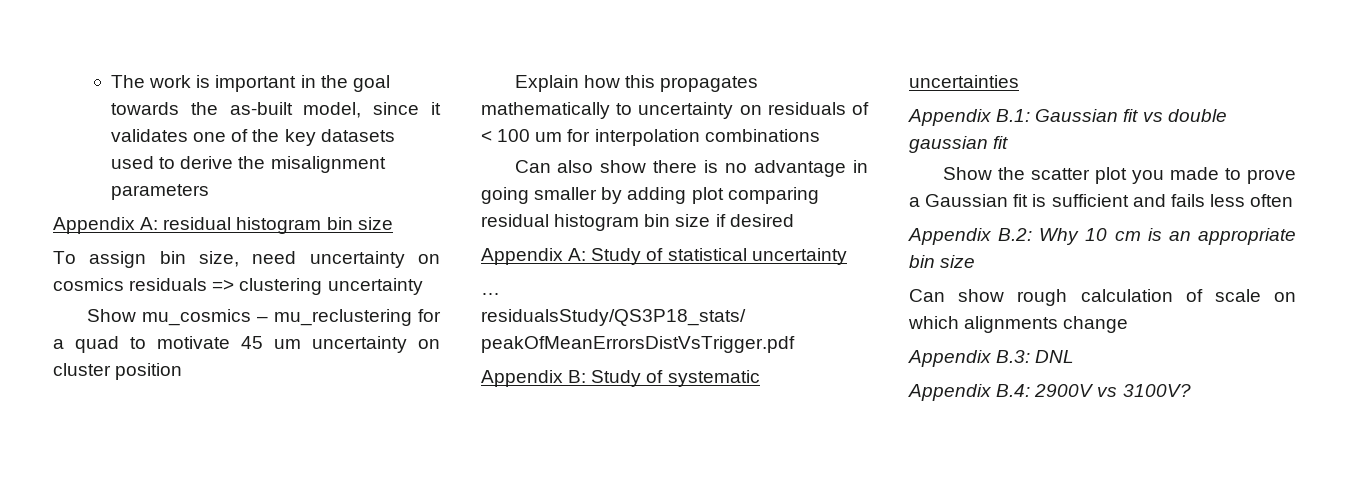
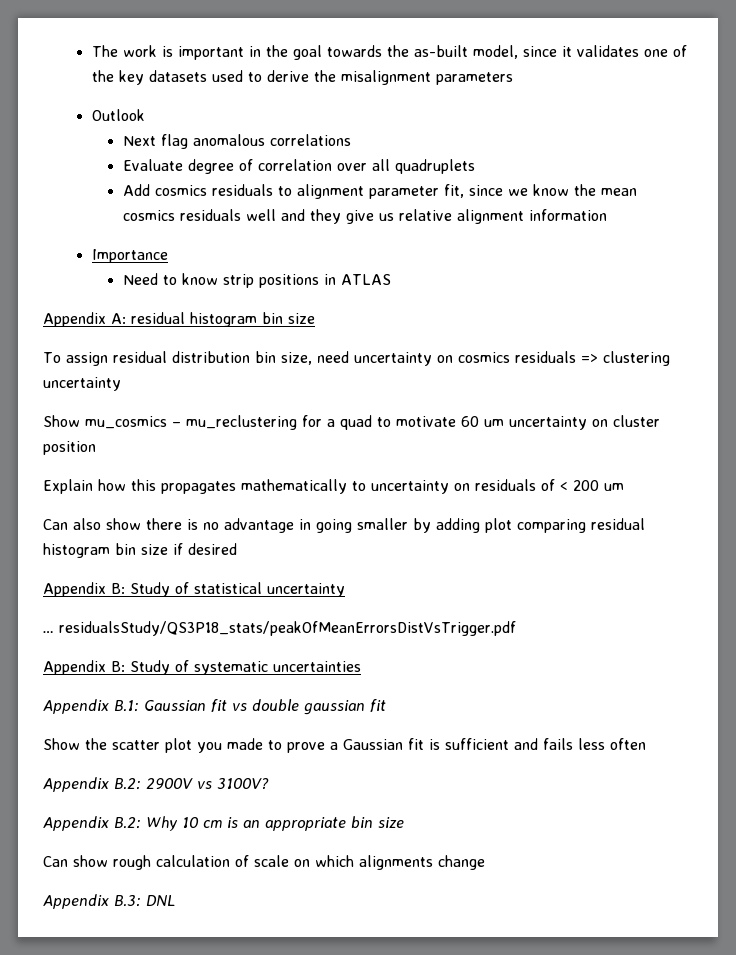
(210, 192) none -> [91,109,145,121] [122,134,351,149] [122,159,475,174] [122,184,637,199] [122,209,607,224] [91,249,168,263] [122,273,391,288] // Outlook // Next flag anomalous correlations // Evaluate degree of correlation over all quadruplets // Add cosmics residuals to alignment parameter fit, since we know the mean cosmics residuals well and they give us relative alignment information // Importance // Need to know strip positions in ATLAS
(147, 259) none -> [112,351,250,363] residual distribution
[241,336,263,349] 45 -> [461,416,479,427] 60
[497,129,820,146] 100 um for interpolation combinations -> [573,480,624,491] 200 um
[568,248,587,261] A: -> [111,583,125,594] B:
(1294, 200) none -> [43,777,269,792] // Appendix B.2: 2900V vs 3100V?
[908,384,1191,401] // Appendix B.4: 2900V vs 3100V? -> (175, 900) none

